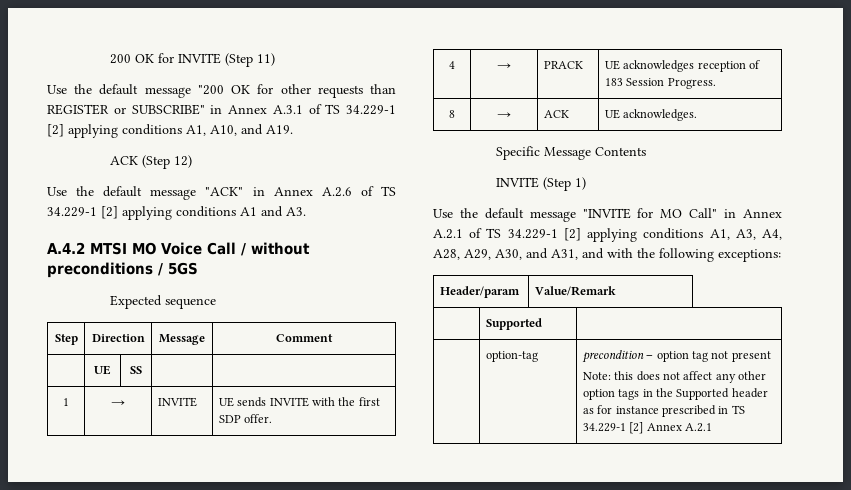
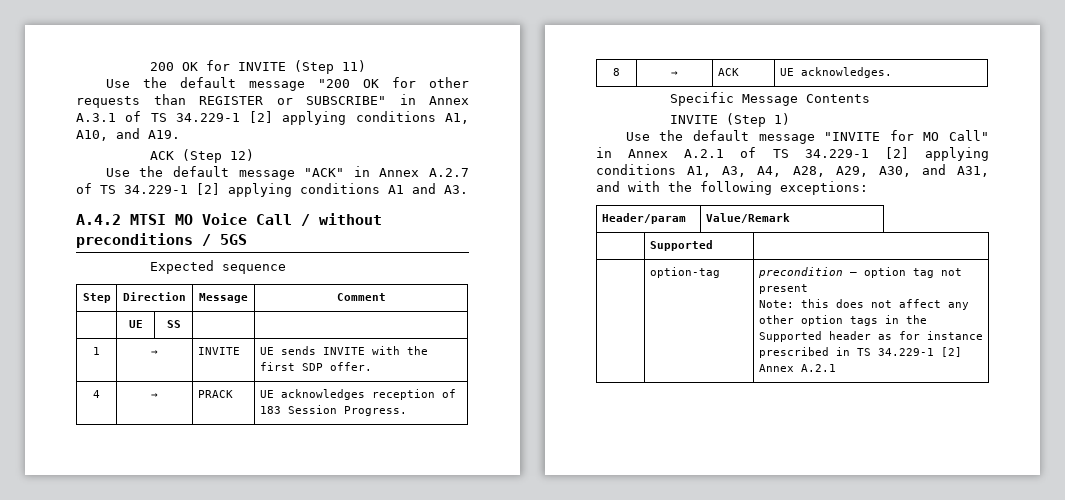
[321,187,352,197] A.2.6 -> [429,168,469,177] A.2.7

